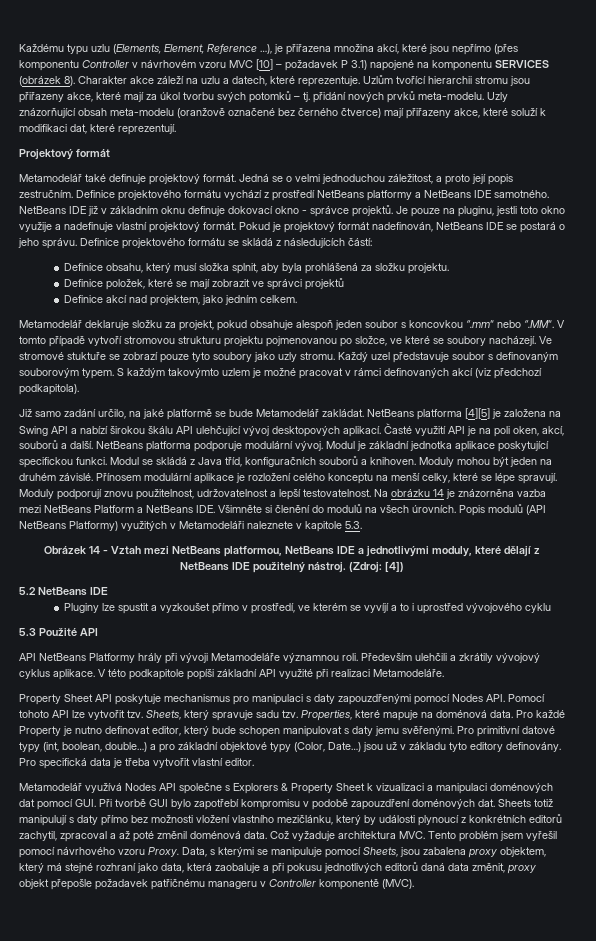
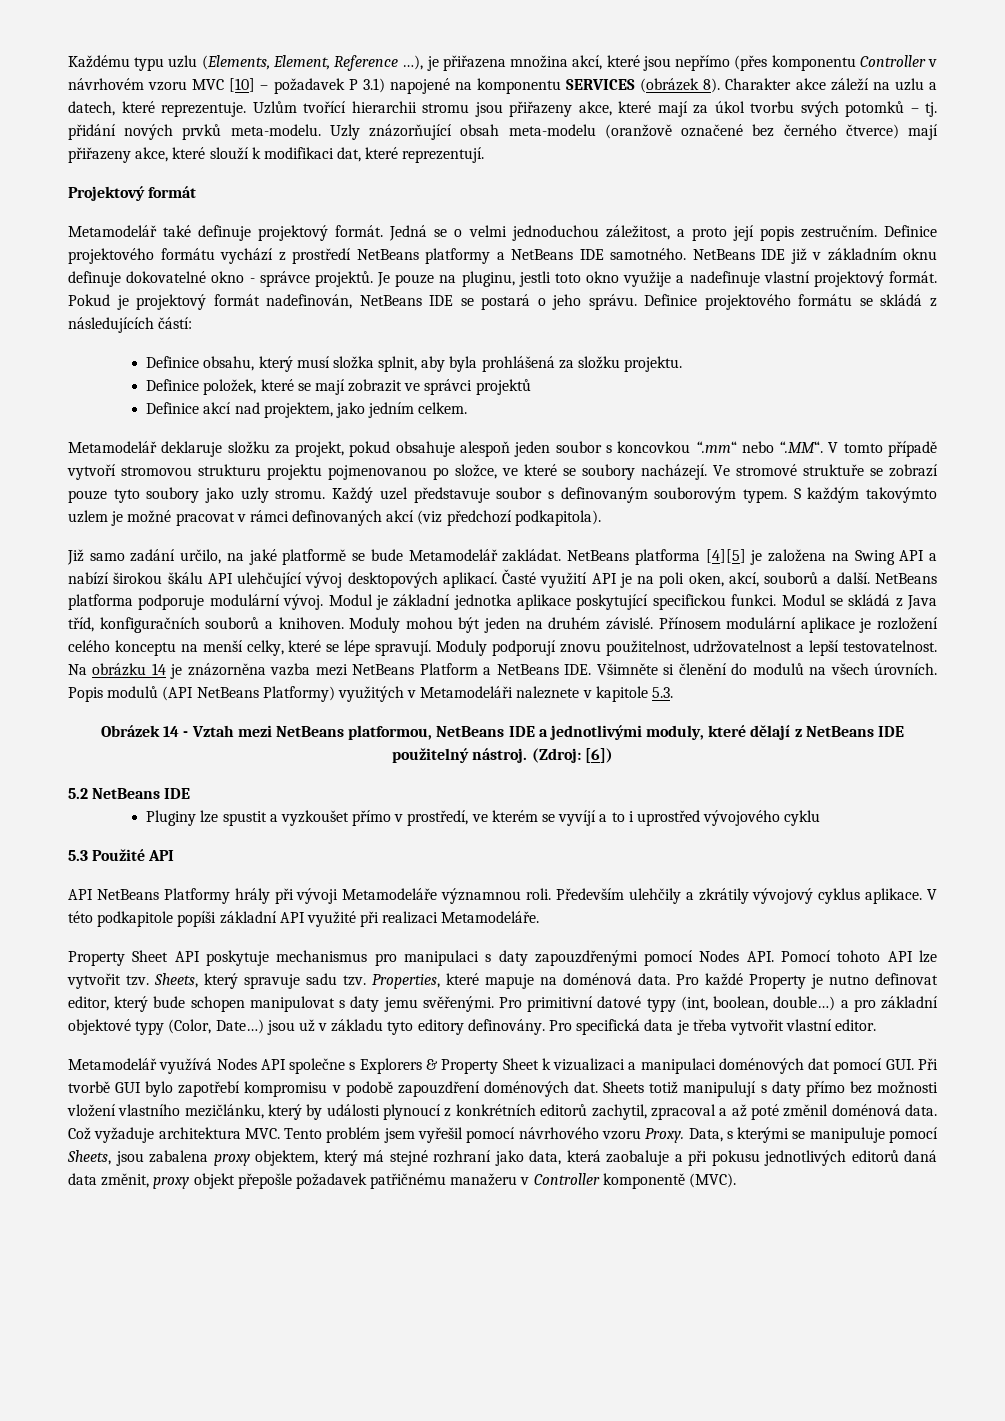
[511,108,538,116] soluží -> [209,147,249,160] slouží
[228,206,273,214] dokovací -> [126,271,207,283] dokovatelné
[67,352,106,360] stuktuře -> [803,464,864,476] struktuře
[385,561,404,572] [4]) -> [584,748,613,763] [6])
[415,653,447,661] ulehčili -> [628,888,681,904] ulehčily
[208,881,257,889] manageru -> [450,1173,518,1186] manažeru

